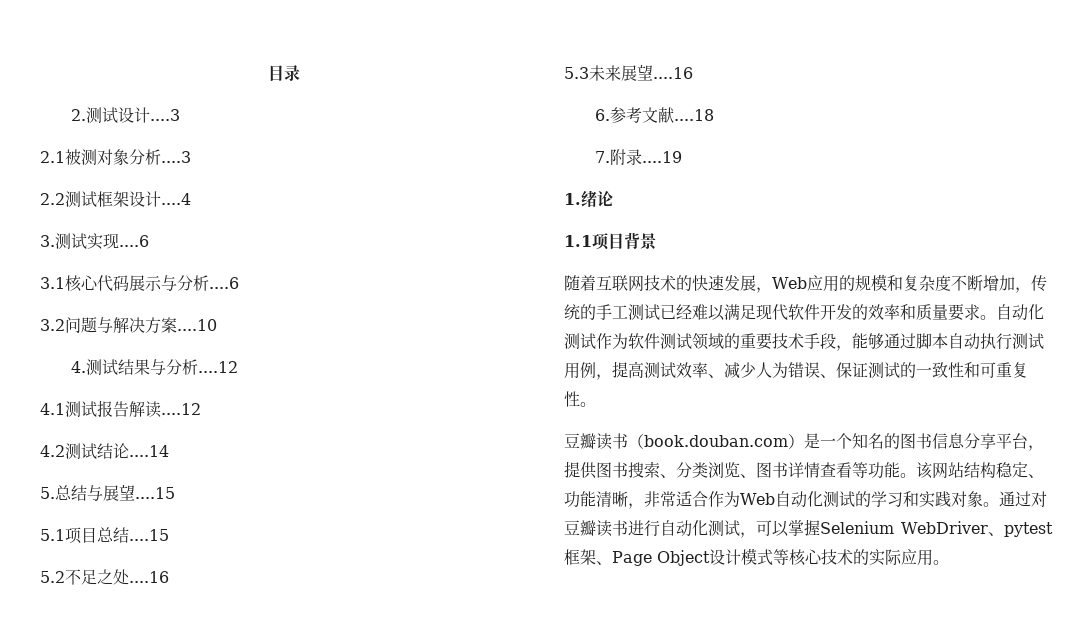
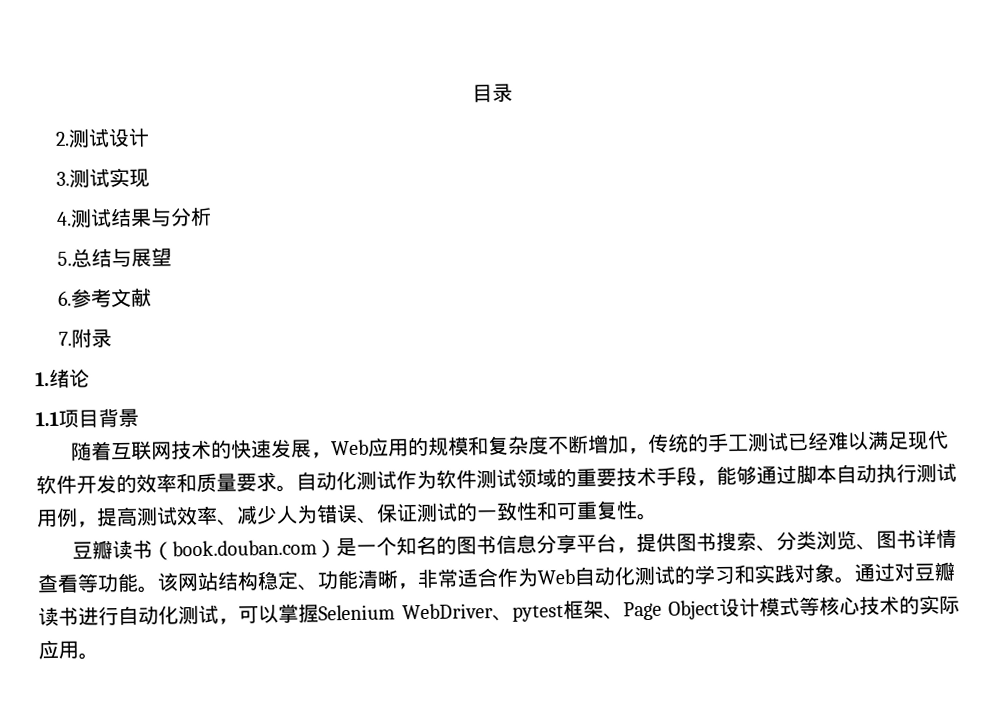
[149,109,180,121] [40,149,191,165] [40,191,191,207] [40,233,149,250] [40,275,239,292] [40,317,217,334] ....3 // 2.1被测对象分析....3 // 2.2测试框架设计....4 // 3.测试实现....6 // 3.1核心代码展示与分析....6 // 3.2问题与解决方案....10 -> [56,167,151,188] // 3.测试实现
[197,361,238,373] [40,400,201,418] [40,443,169,459] [40,484,175,501] [40,527,169,544] [40,569,169,585] [564,64,693,81] ....12 // 4.1测试报告解读....12 // 4.2测试结论....14 // 5.总结与展望....15 // 5.1项目总结....15 // 5.2不足之处....16 // 5.3未来展望....16 -> [57,247,173,268] // 5.总结与展望
[673,109,714,121] ....18 -> (153, 297) none
[641,151,682,163] ....19 -> (113, 338) none

